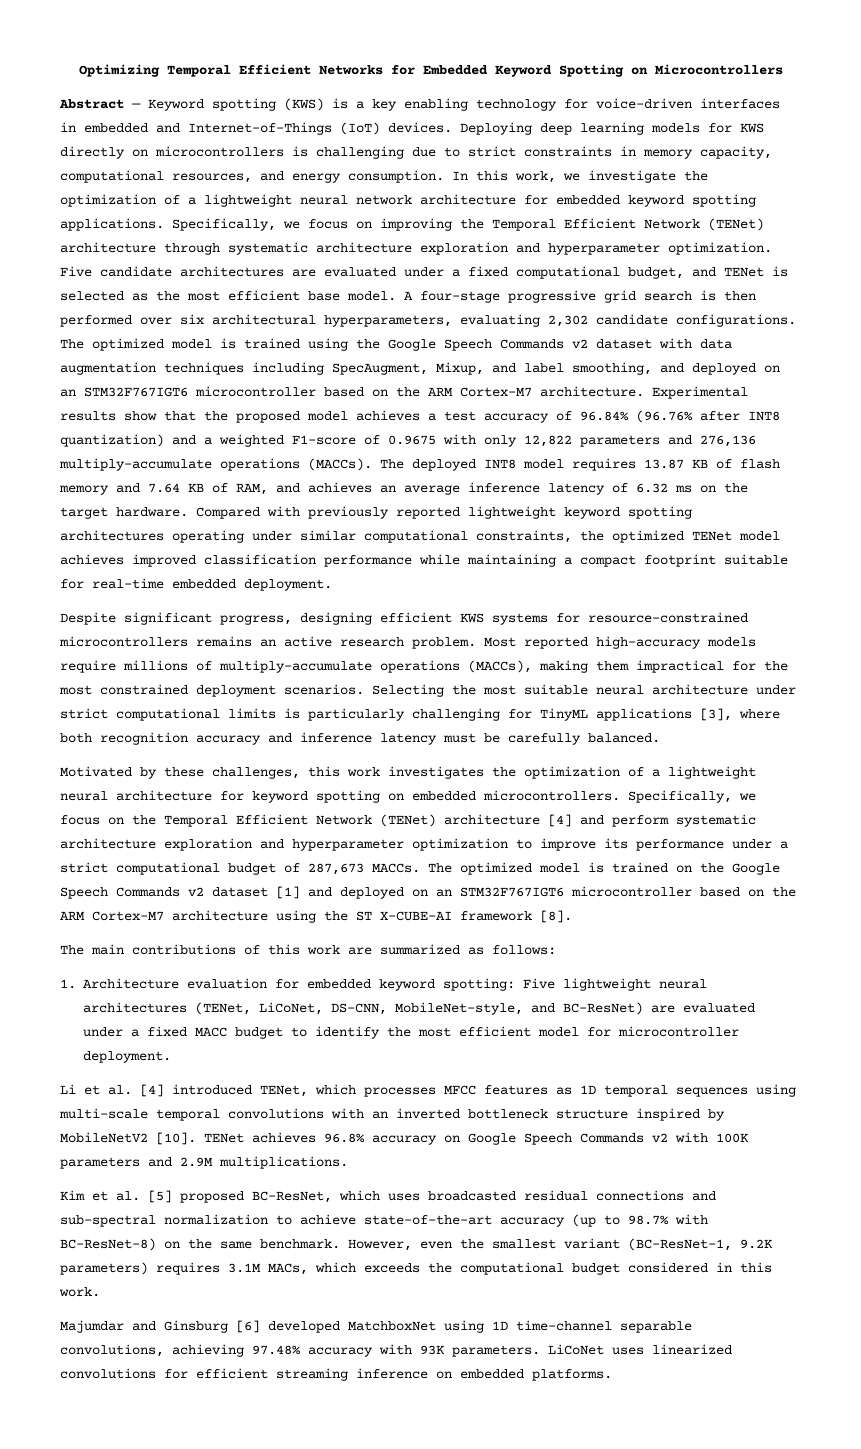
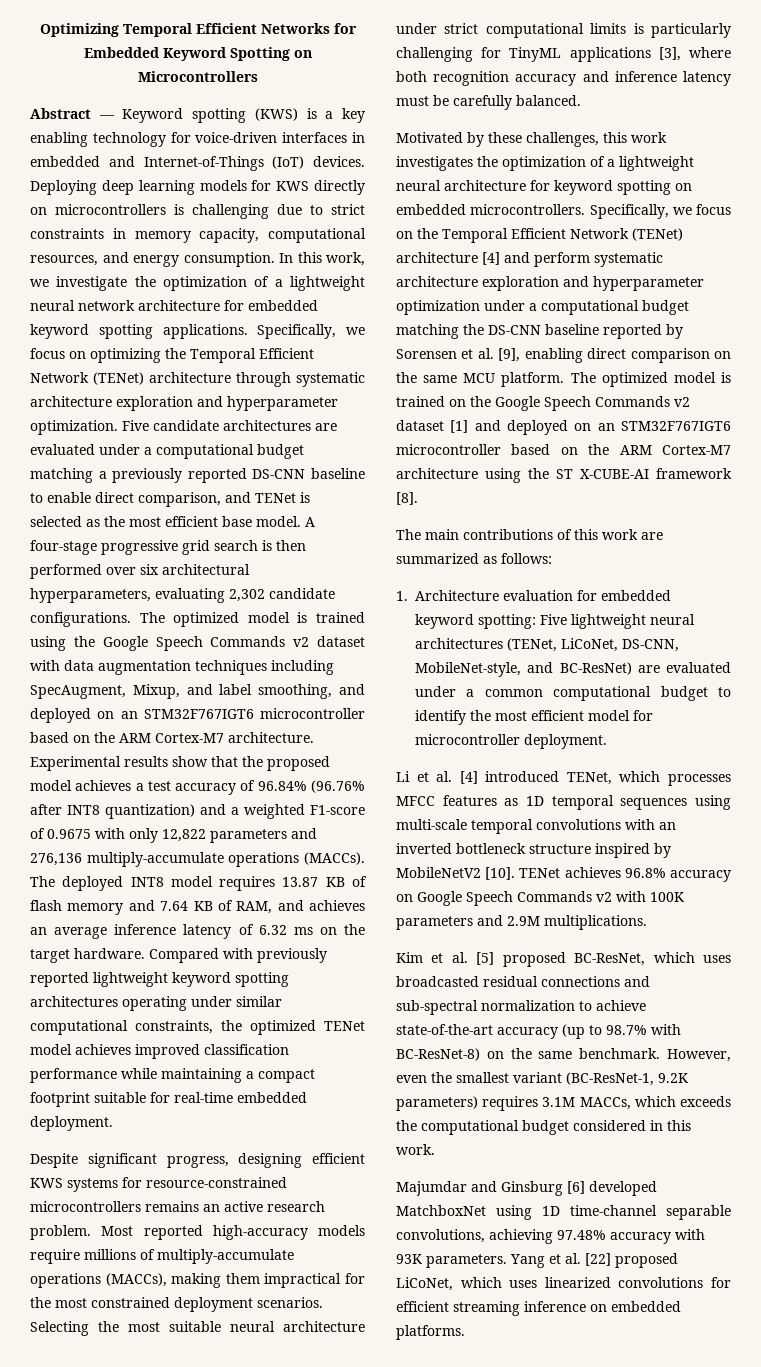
[380,218,452,231] improving -> [90,348,161,363] optimizing
[468,266,684,279] fixed computational budget, -> [156,444,304,459] [30,468,365,483] [30,492,221,507] computational budget matching a previously reported DS-CNN baseline to enable direct comparison,
[516,838,788,851] [60,862,420,875] to improve its performance under a strict computational budget of 287,673 MACCs. -> [484,300,689,315] [396,324,683,339] [396,348,731,363] [396,372,565,387] under a computational budget matching the DS-CNN baseline reported by Sorensen et al. [9], enabling direct comparison on the same MCU platform.
[147,1026,227,1037] fixed MACC -> [484,686,652,701] common computational
[268,1263,308,1275] MACs, -> [579,1097,631,1110] MACCs,
[548,1344,604,1355] LiCoNet -> [510,1253,678,1268] [396,1277,502,1291] Yang et al. [22] proposed LiCoNet, which

